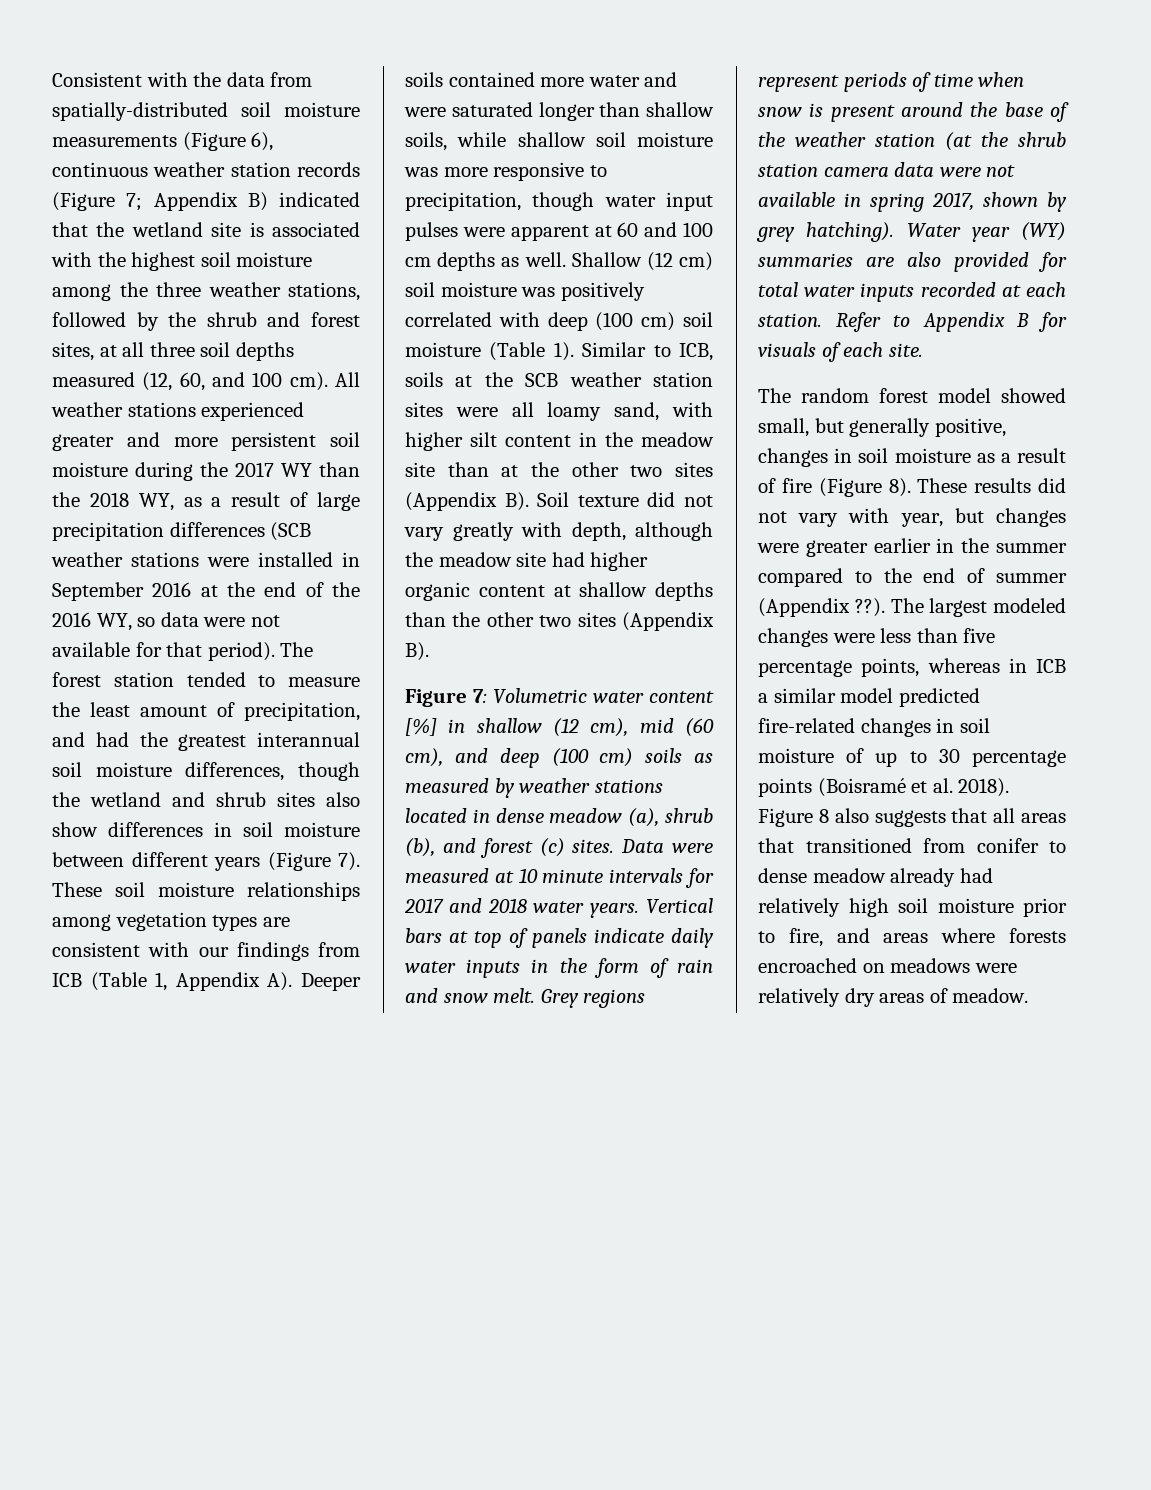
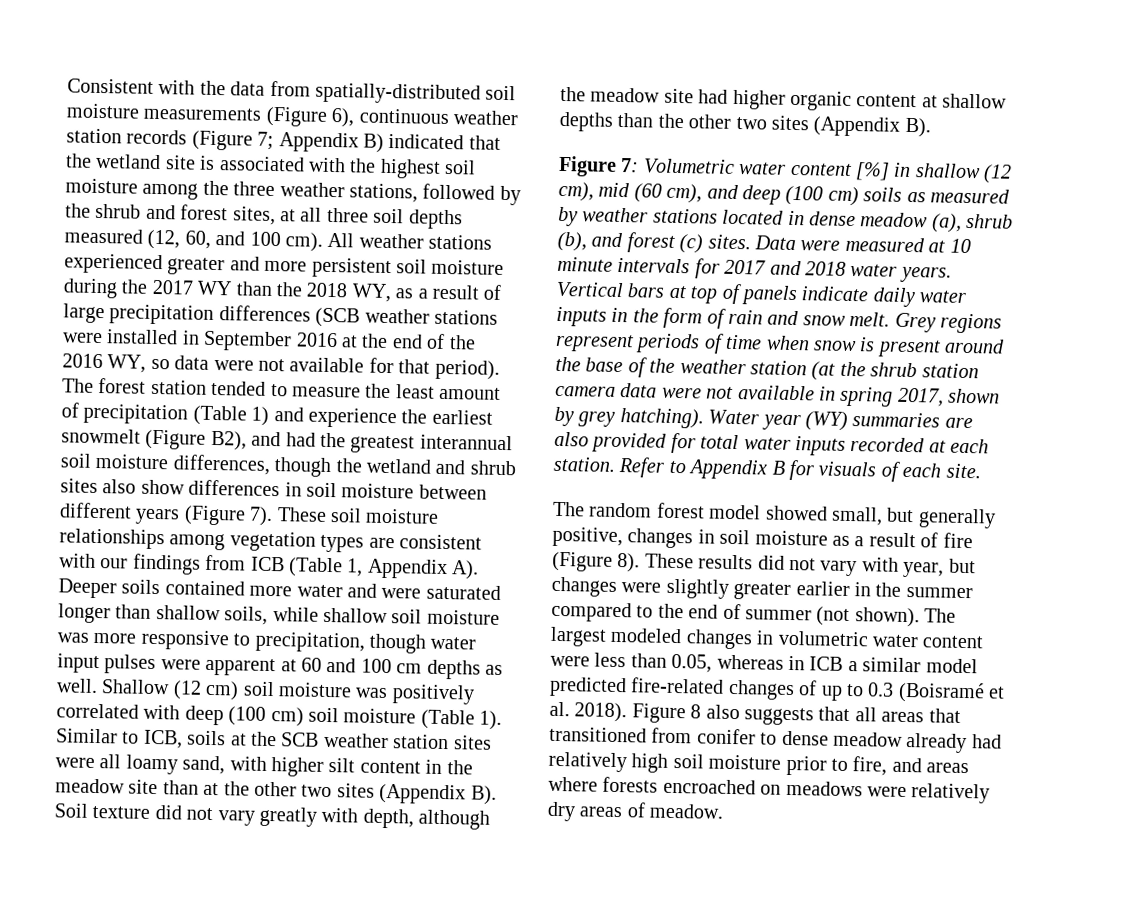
[244,702,360,721] precipitation, -> [83,403,493,429] [61,428,247,451] precipitation (Table 1) and experience the earliest snowmelt (Figure B2),
(799, 548) none -> [665,578,729,599] slightly
[758,598,885,617] (Appendix ??). -> [816,606,920,628] (not shown).
[832,628,996,643] [758,658,920,677] were less than five percentage points, -> [756,630,985,649] [550,652,713,673] in volumetric water content were less than 0.05,
[936,718,990,733] [758,748,1066,767] [758,778,812,797] in soil moisture of up to 30 percentage points -> [798,680,895,701] of up to 0.3

